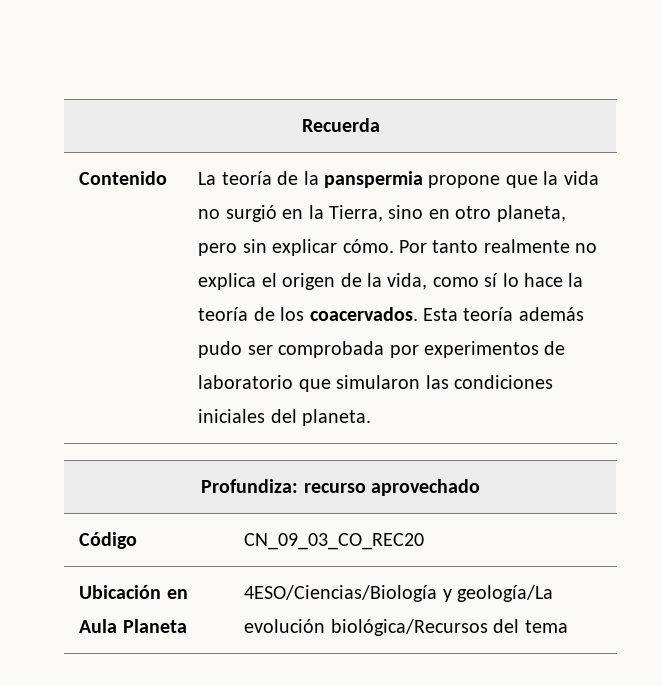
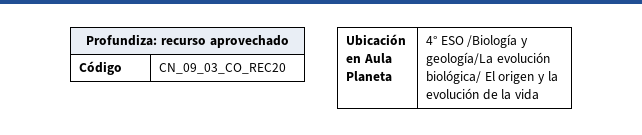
[301,118,380,132] [79,171,168,185] [198,171,599,188] [198,205,566,222] [198,239,598,256] [198,273,584,290] [198,307,584,321] [198,341,566,358] [198,375,554,392] [198,409,372,426] Recuerda // Contenido | La teoría de la panspermia propone que la vida no surgió en la Tierra, sino en otro planeta, pero sin explicar cómo. Por tanto realmente no explica el origen de la vida, como sí lo hace la teoría de los coacervados. Esta teoría además pudo ser comprobada por experimentos de laboratorio que simularon las condiciones iniciales del planeta. // -> (86, 40) none
[244,585,554,602] [244,619,568,636] 4ESO/Ciencias/Biología y geología/La evolución biológica/Recursos del tema -> [426,34,528,48] [426,52,550,66] [426,70,558,84] [426,88,539,100] 4° ESO /Biología y geología/La evolución biológica/ El origen y la evolución de la vida

